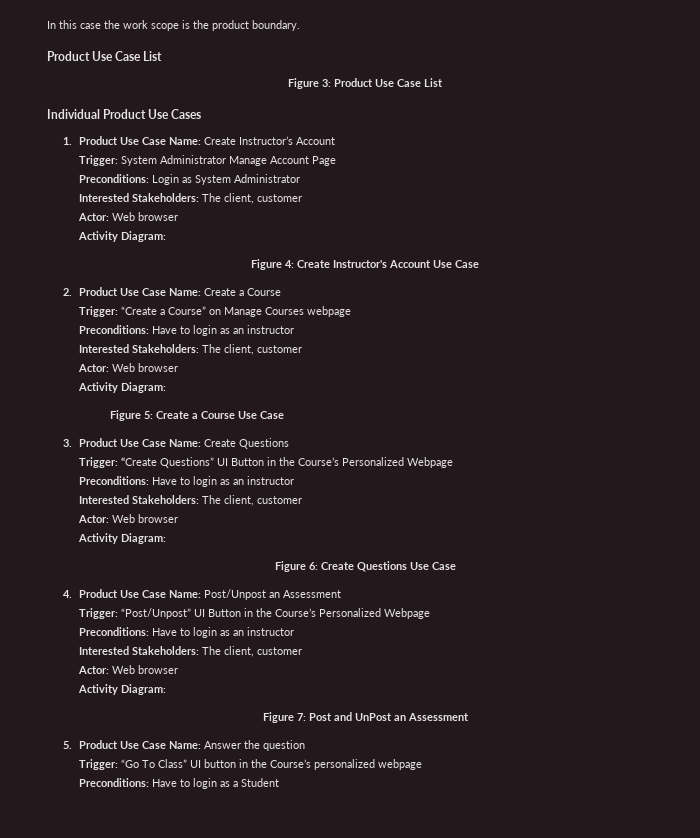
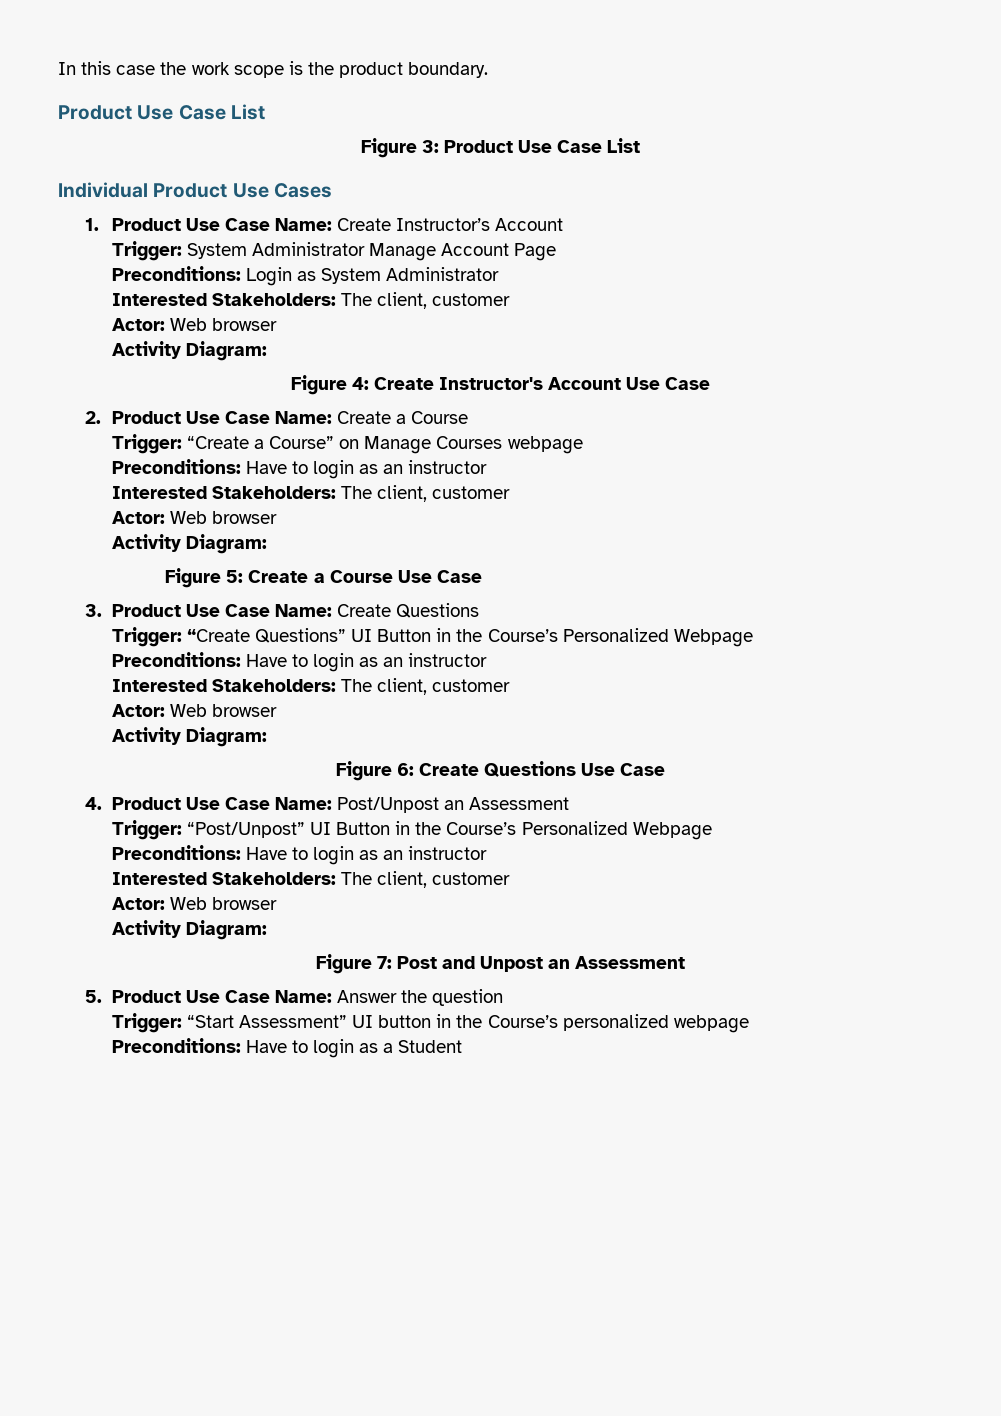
[354,713,392,721] UnPost -> [480,956,544,972] Unpost
[120,759,187,768] “Go To Class” -> [186,1015,347,1028] “Start Assessment”

